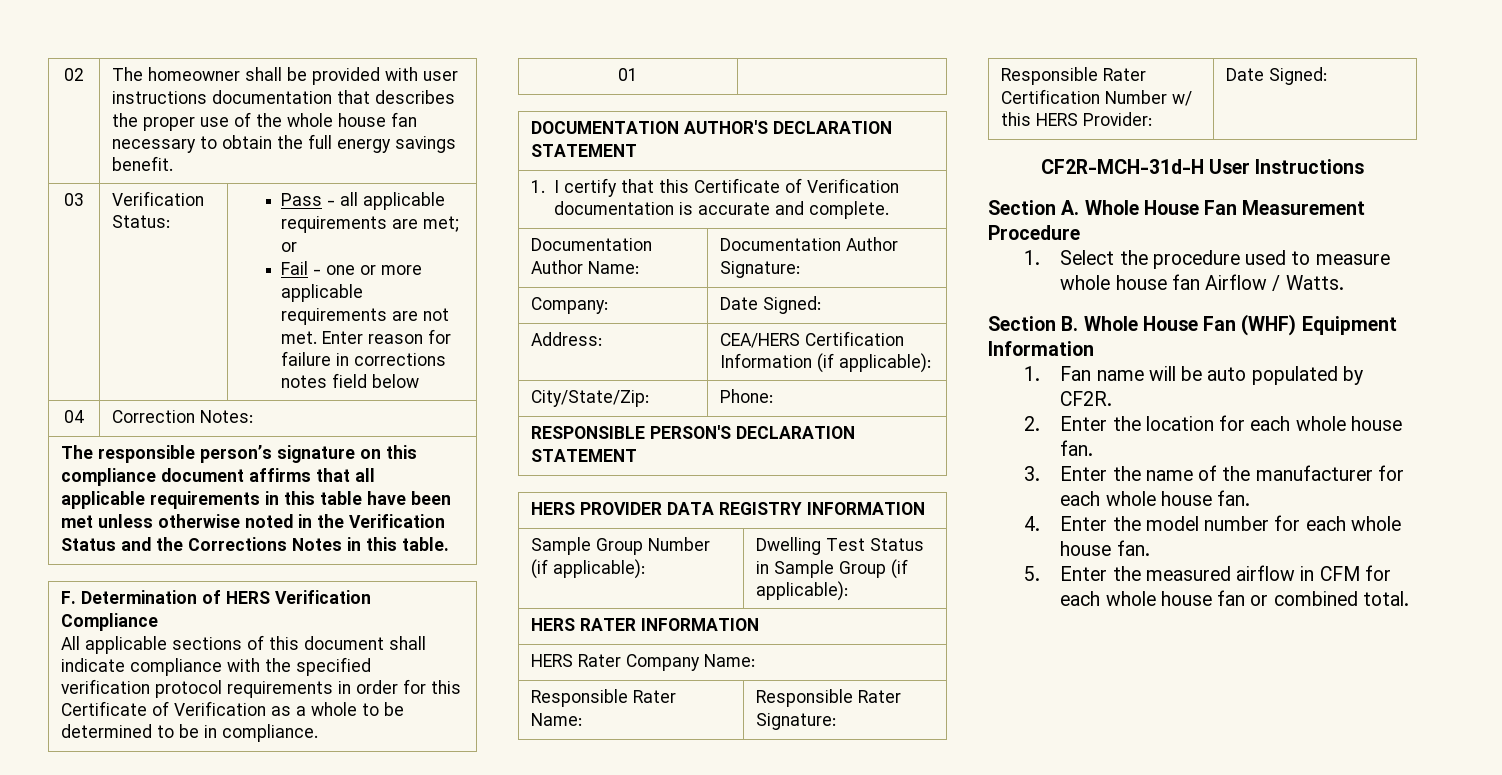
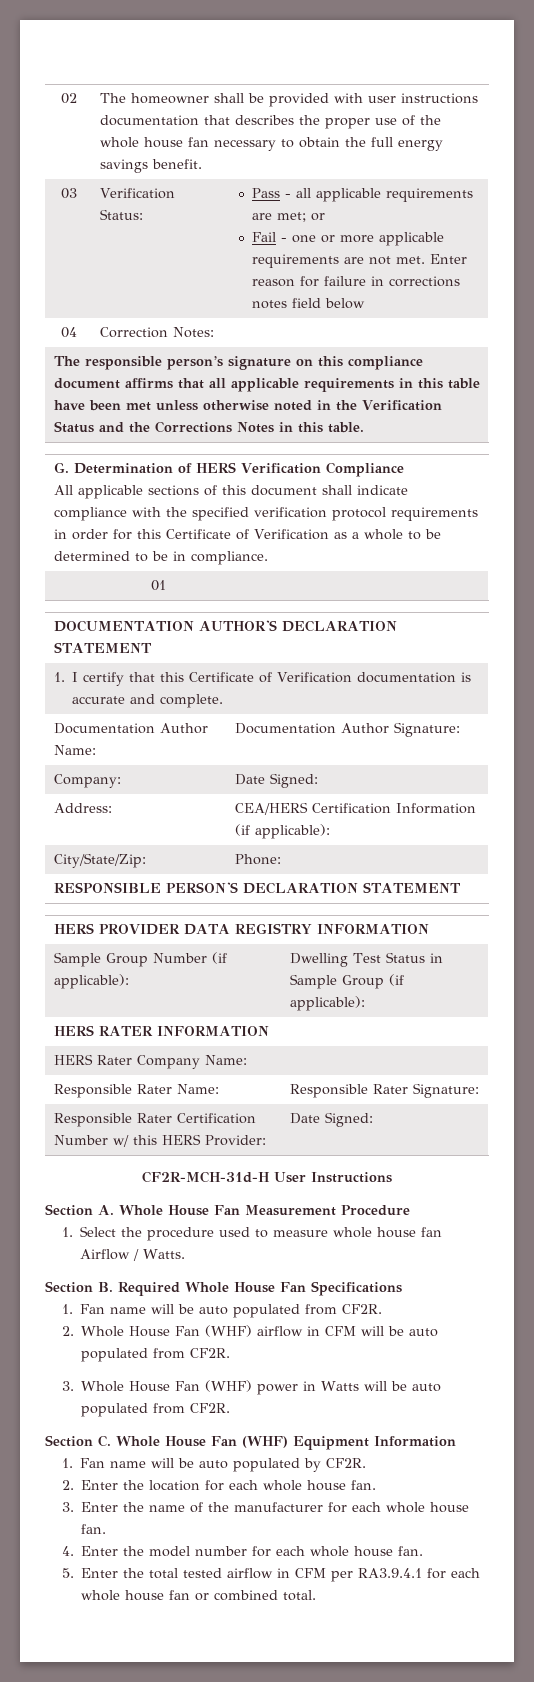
[61,591,77,604] F. -> [53,462,69,473] G.
(1079, 323) none -> [118,1281,402,1296] [61,1304,382,1318] [61,1325,438,1337] [80,1348,230,1362] [61,1380,441,1395] [80,1403,230,1417] [45,1435,111,1447] Required Whole House Fan Specifications // 1. Fan name will be auto populated from CF2R. // 2. Whole House Fan (WHF) airflow in CFM will be auto populated from CF2R. // 3. Whole House Fan (WHF) power in Watts will be auto populated from CF2R. // Section C.
[1145,565,1360,581] measured airflow in CFM -> [148,1568,422,1582] total tested airflow in CFM per RA3.9.4.1

